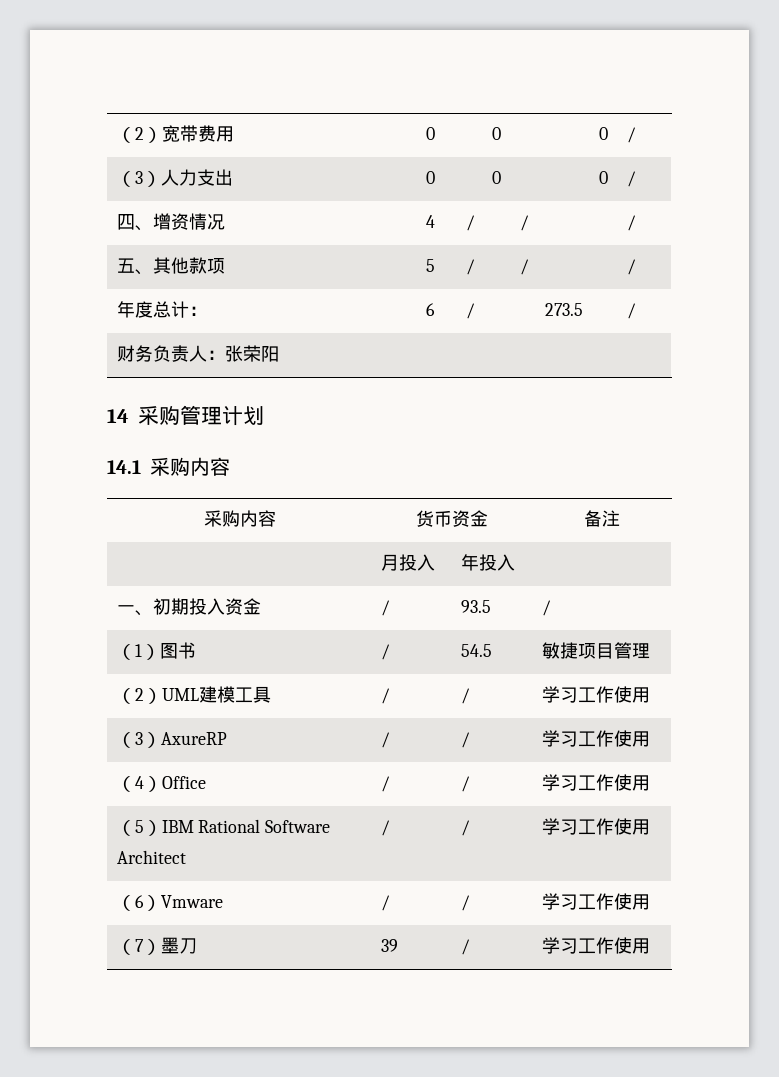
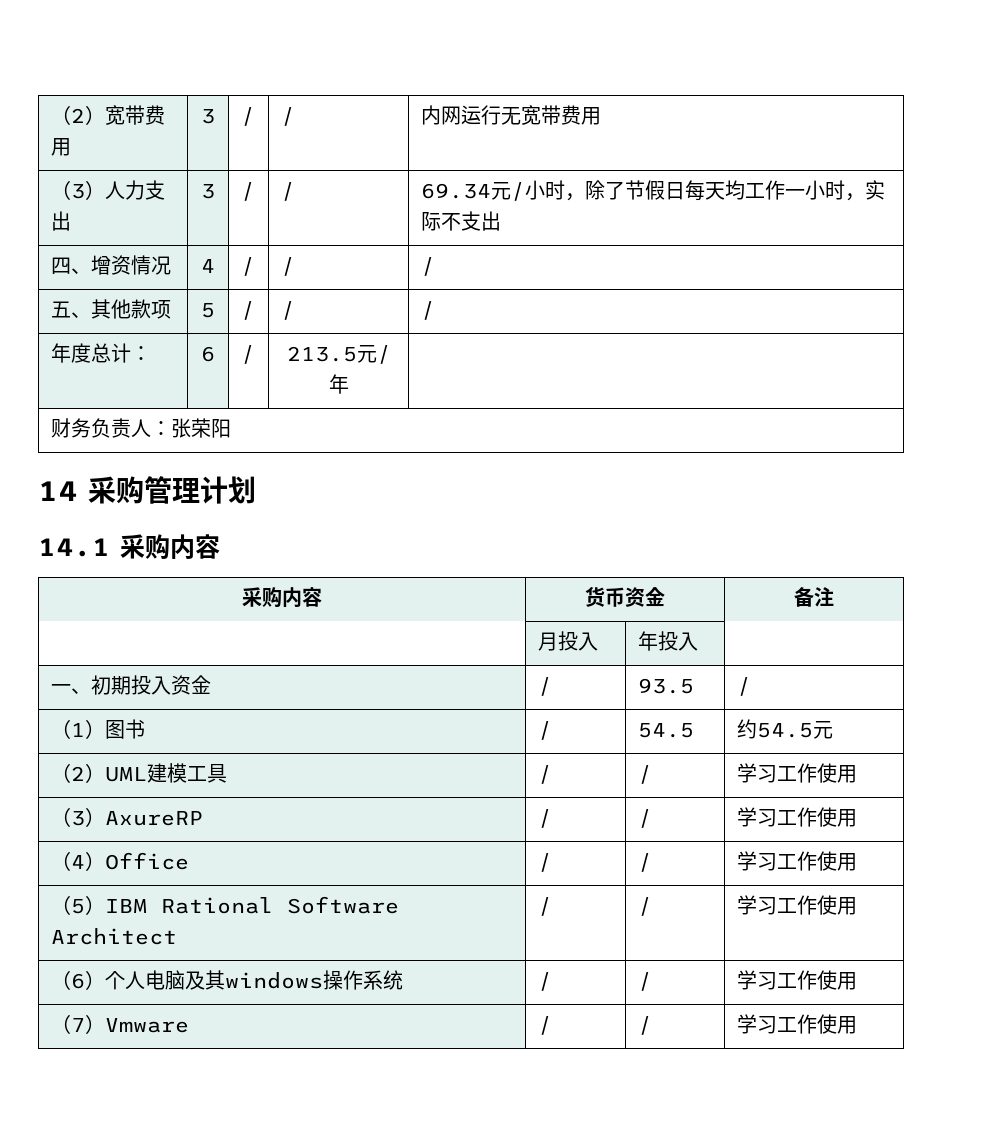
[425,127,435,140] [492,127,502,140] [599,127,609,140] [626,127,636,143] [116,169,233,187] [425,171,435,184] [492,171,502,184] [599,171,609,184] [626,171,636,187] 0 | 0 | 0 | / // （3）人力支出 | 0 | 0 | 0 | / -> [201,109,215,124] [240,107,255,126] [280,107,295,126] [420,105,601,125] [50,180,165,200] [50,211,71,231] [201,184,215,199] [240,182,255,201] [280,182,295,201] [420,180,885,201] [420,211,501,231] 3 | / | / | 内网运行无宽带费用 // （3）人力支出 | 3 | / | / | 69.34元/小时，除了节假日每天均工作一小时，实际不支出
[545,303,583,316] [626,303,636,319] 273.5 | / -> [286,345,391,364] [328,374,349,394] 213.5元/年 |
[541,642,650,659] 敏捷项目管理 -> [736,719,833,739] 约54.5元
[160,895,223,908] Vmware -> [104,970,403,990] 个人电脑及其windows操作系统
[160,937,197,954] [380,939,398,952] 墨刀 | 39 -> [104,1018,189,1033] [537,1016,552,1035] Vmware | /

